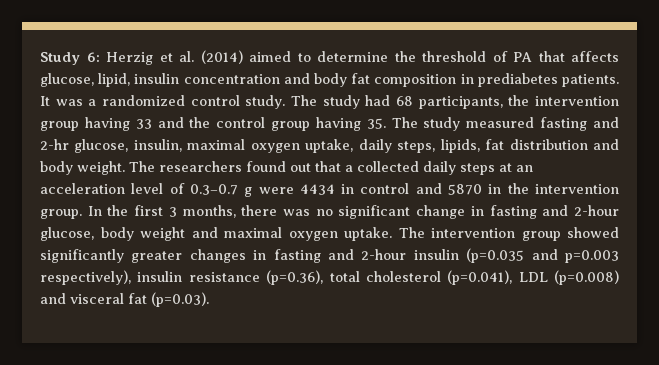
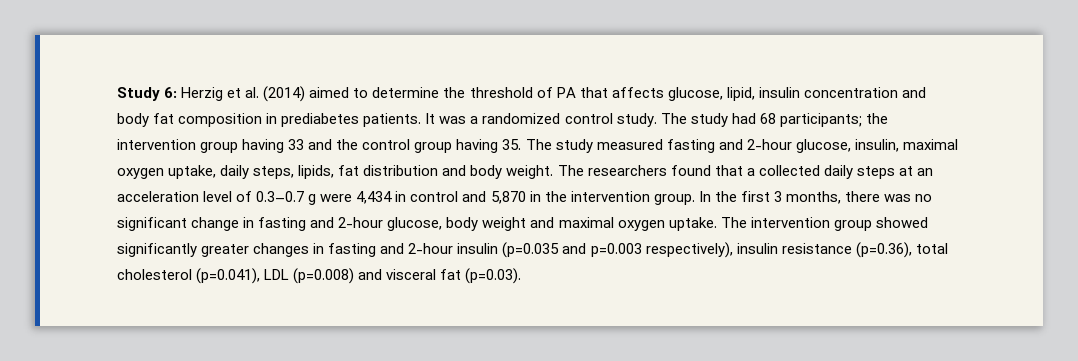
[418,96,503,109] participants, -> [779,113,862,127] participants;
[40,139,69,150] 2-hr -> [746,139,792,150] 2-hour
[290,163,311,172] out -> (711, 170) none
[299,184,335,195] 4434 -> [356,191,393,204] 4,434
[448,184,483,195] 5870 -> [490,191,526,204] 5,870

